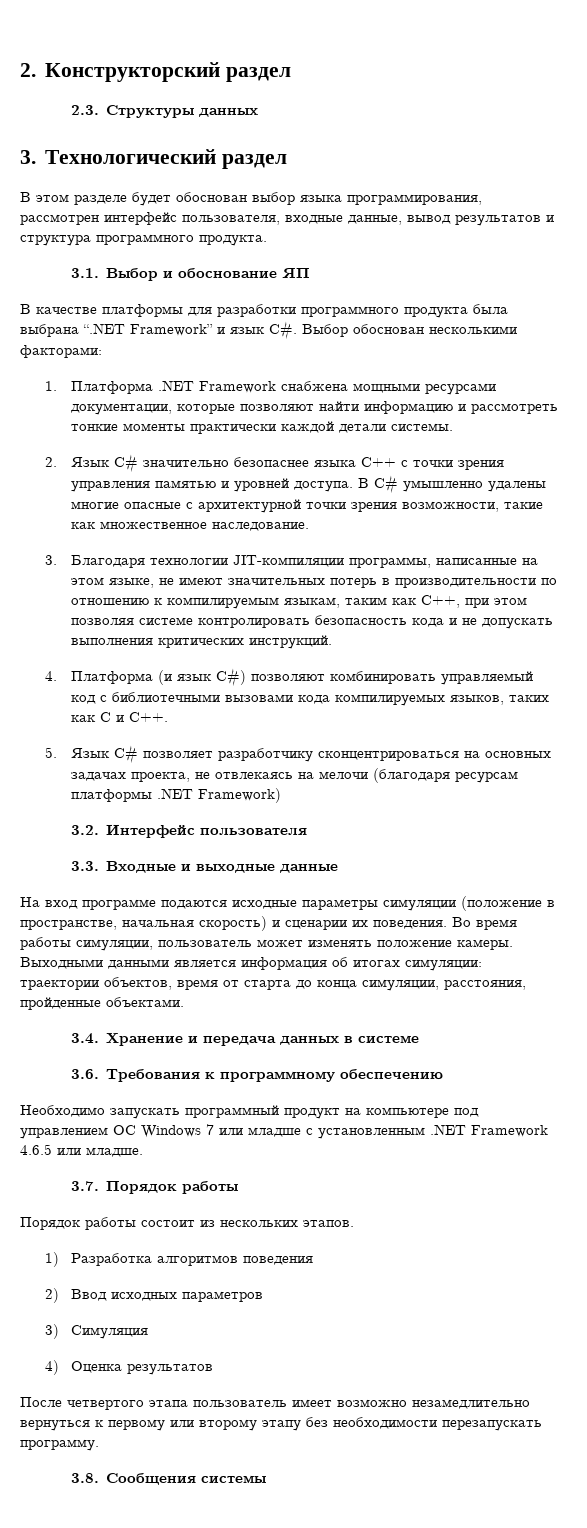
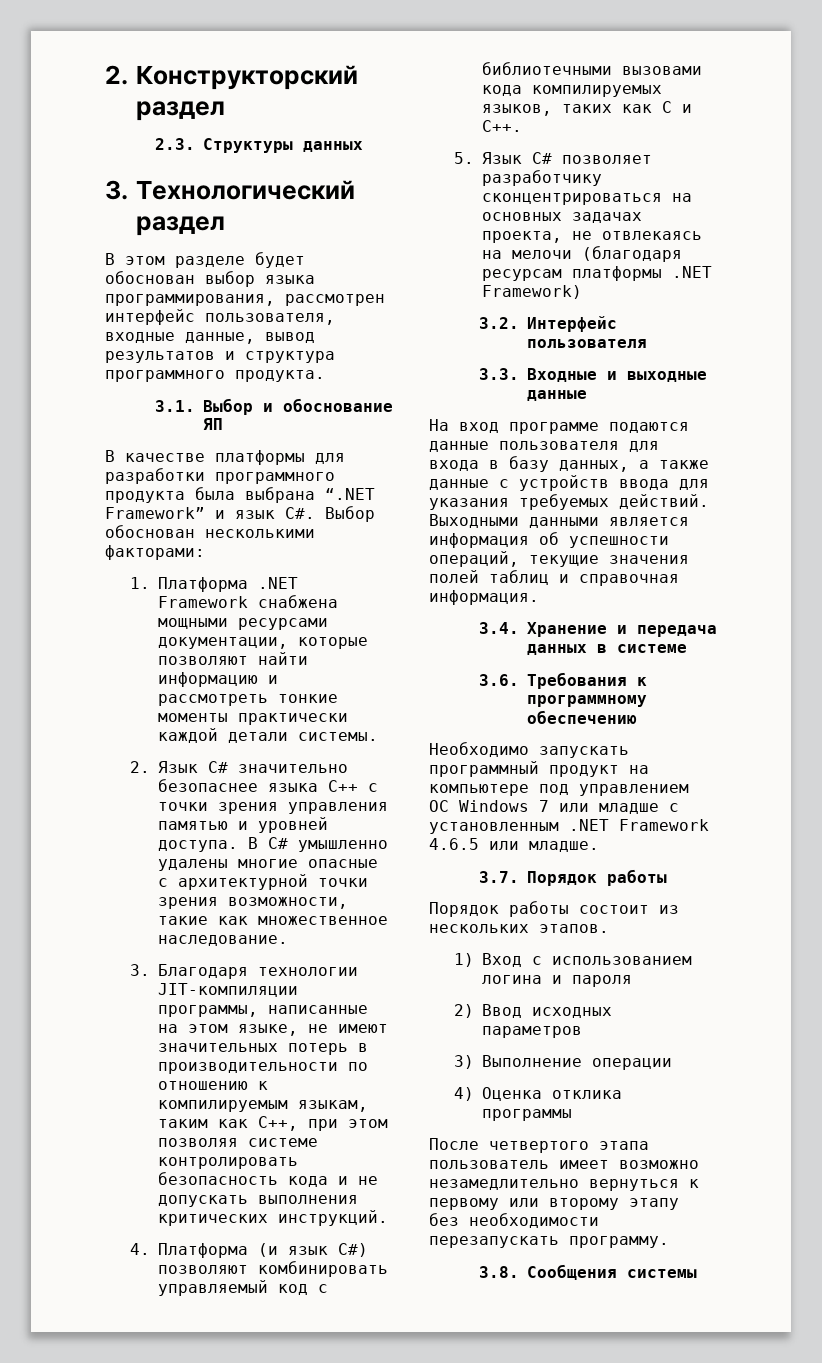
[232,896,555,911] [20,916,517,931] [20,937,513,951] исходные параметры симуляции (положение в пространстве, начальная скорость) и сценарии их поведения. Во время работы симуляции, пользователь может изменять положение камеры. -> [429,441,659,452] [429,456,709,472] [429,475,709,491] [429,494,709,510] данные пользователя для входа в базу данных, а также данные с устройств ввода для указания требуемых действий.
[353,959,482,971] [20,977,526,991] [20,997,184,1010] итогах симуляции: траектории объектов, время от старта до конца симуляции, расстояния, пройденные объектами. -> [569,536,669,548] [429,551,689,567] [429,570,679,586] [429,590,539,605] успешности операций, текущие значения полей таблиц и справочная информация.
[70,1253,313,1266] Разработка алгоритмов поведения -> [481,953,692,967] [481,975,632,987] Вход с использованием логина и пароля
[70,1325,148,1339] Симуляция -> [481,1055,672,1070] Выполнение операции
[126,1364,213,1375] результатов -> [551,1090,622,1099] [481,1109,572,1121] отклика программы

